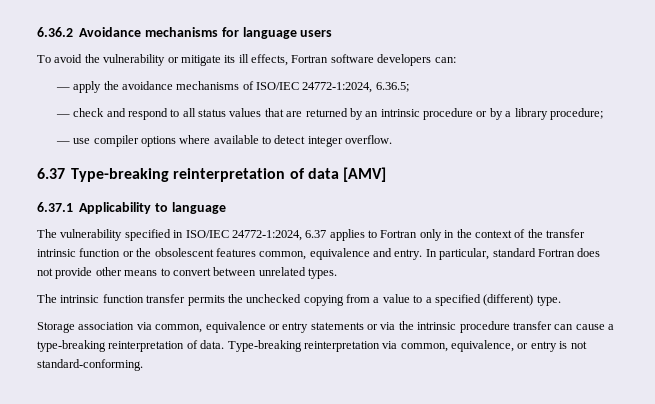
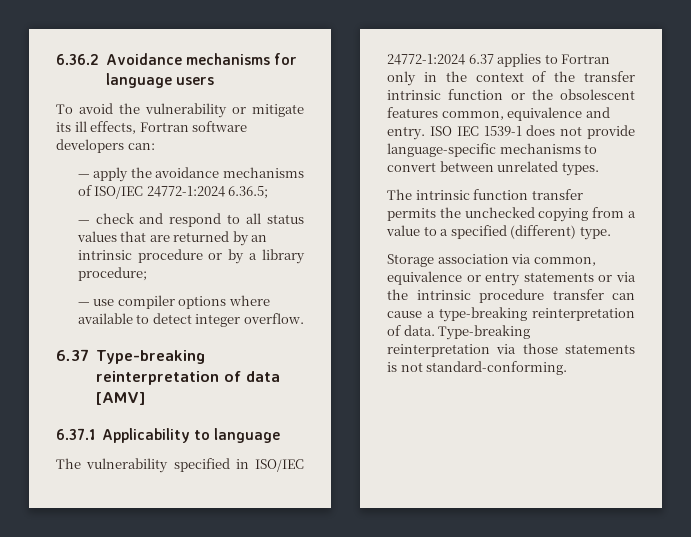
[302,82,373,93] 24772-1:2024, -> [146,186,225,197] 24772-1:2024
[231,230,302,241] 24772-1:2024, -> [387,54,465,65] 24772-1:2024
[425,248,575,260] In particular, standard Fortran -> [429,126,522,136] ISO IEC 1539-1
[95,267,158,276] other means -> [387,143,581,157] language-specific mechanisms
[400,340,557,352] common, equivalence, or entry -> [522,343,635,354] those statements

